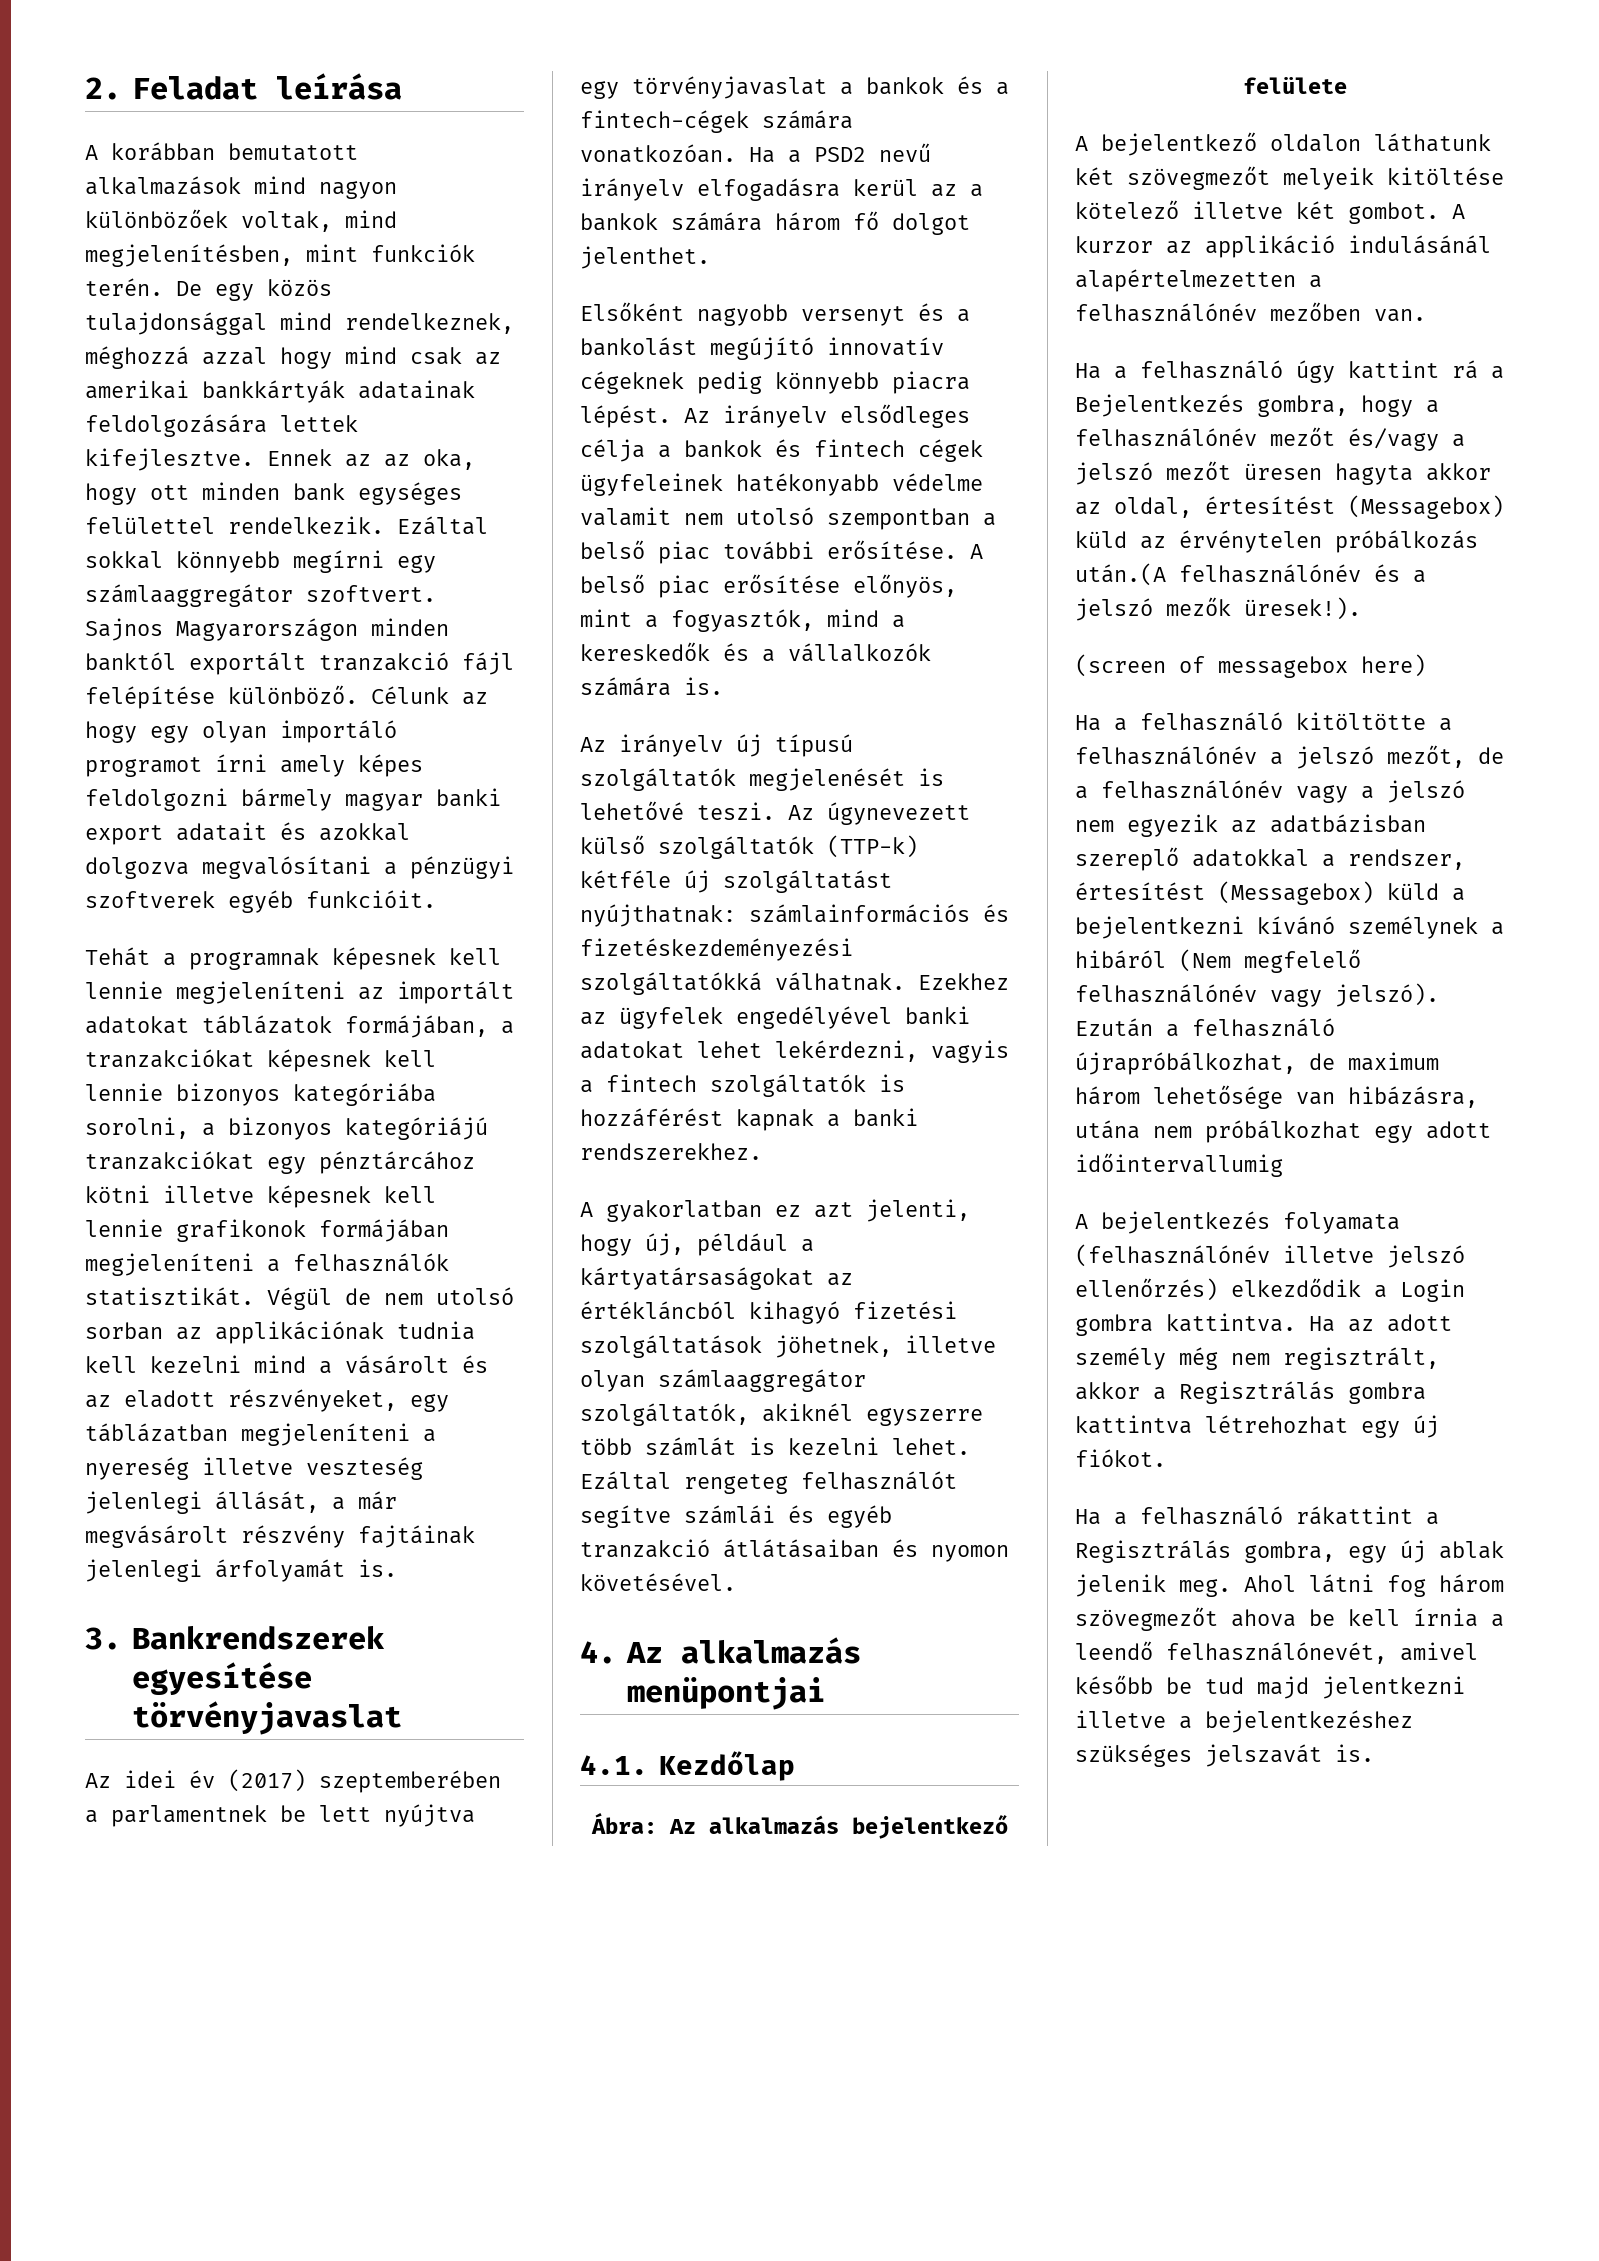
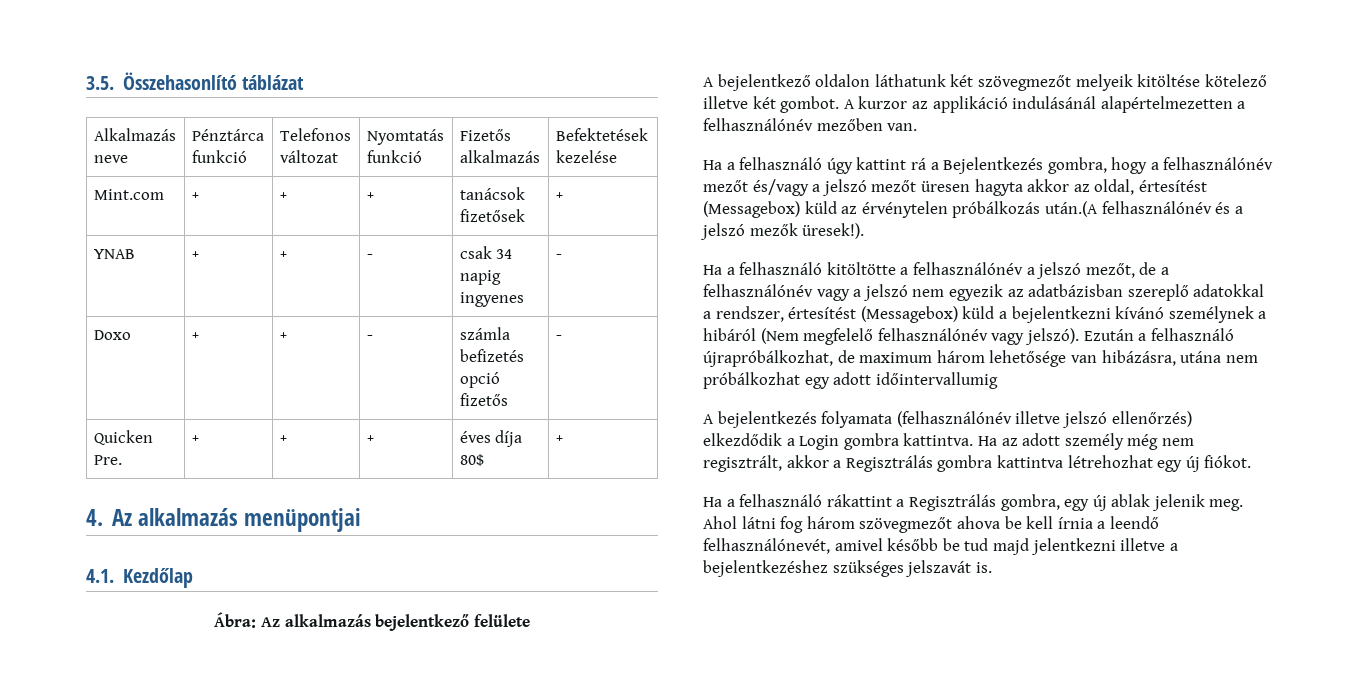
[85,73,402,100] [85,142,358,161] [85,176,397,199] [85,209,397,232] [85,244,475,267] [85,278,332,301] [85,312,514,335] [85,346,501,369] [85,380,475,403] [85,414,358,437] [85,448,475,471] [85,482,462,505] [85,516,488,535] [85,550,436,573] [85,584,436,607] [85,618,449,641] [85,652,514,675] [85,685,488,709] [85,720,397,743] [85,754,423,777] [85,788,501,811] [85,822,410,845] [85,856,514,879] [85,890,436,913] [85,947,501,970] [85,981,514,1004] [85,1015,514,1038] [85,1049,436,1072] [85,1083,436,1106] [85,1117,488,1140] [85,1151,475,1174] [85,1185,436,1208] [85,1219,449,1242] [85,1253,449,1276] [85,1287,514,1310] [85,1321,475,1344] [85,1355,488,1374] [85,1389,449,1412] [85,1423,436,1446] [85,1457,423,1480] [85,1491,397,1514] [85,1525,475,1548] [85,1559,397,1582] [85,1625,385,1650] [131,1662,312,1695] [131,1701,402,1735] [85,1769,501,1793] [85,1804,475,1827] [580,76,1009,99] [580,110,853,133] [580,143,931,163] [580,178,983,201] [580,211,970,235] [580,246,710,269] [580,302,970,326] [580,337,944,360] [580,371,970,394] [580,404,970,428] [580,439,983,462] [580,473,983,496] [580,507,996,530] [580,540,983,564] [580,574,957,598] [580,609,905,632] [580,642,931,662] [580,677,723,696] [580,734,853,757] [580,768,944,791] [580,801,970,825] [580,835,918,859] [580,870,892,893] [580,904,1009,927] [580,938,853,961] [580,972,1009,995] [580,1006,970,1029] [580,1040,1009,1063] [580,1074,905,1097] [580,1108,918,1131] [580,1143,762,1160] [580,1199,970,1222] [580,1233,814,1256] [580,1267,853,1290] [580,1301,957,1324] [580,1335,996,1358] [580,1369,866,1392] [580,1403,983,1426] [580,1437,970,1456] [580,1471,957,1494] [580,1505,892,1528] [580,1539,1009,1562] [580,1573,736,1591] 2. Feladat leírása // A korábban bemutatott alkalmazások mind nagyon különbözőek voltak, mind megjelenítésben, mint funkciók terén. De egy közös tulajdonsággal mind rendelkeznek, méghozzá azzal hogy mind csak az amerikai bankkártyák adatainak feldolgozására lettek kifejlesztve. Ennek az az oka, hogy ott minden bank egységes felülettel rendelkezik. Ezáltal sokkal könnyebb megírni egy számlaaggregátor szoftvert. Sajnos Magyarországon minden banktól exportált tranzakció fájl felépítése különböző. Célunk az hogy egy olyan importáló programot írni amely képes feldolgozni bármely magyar banki export adatait és azokkal dolgozva megvalósítani a pénzügyi szoftverek egyéb funkcióit. // Tehát a programnak képesnek kell lennie megjeleníteni az importált adatokat táblázatok formájában, a tranzakciókat képesnek kell lennie bizonyos kategóriába sorolni, a bizonyos kategóriájú tranzakciókat egy pénztárcához kötni illetve képesnek kell lennie grafikonok formájában megjeleníteni a felhasználók statisztikát. Végül de nem utolsó sorban az applikációnak tudnia kell kezelni mind a vásárolt és az eladott részvényeket, egy táblázatban megjeleníteni a nyereség illetve veszteség jelenlegi állását, a már megvásárolt részvény fajtáinak jelenlegi árfolyamát is. // 3. Bankrendszerek egyesítése törvényjavaslat // Az idei év (2017) szeptemberében a parlamentnek be lett nyújtva egy törvényjavaslat a bankok és a fintech-cégek számára vonatkozóan. Ha a PSD2 nevű irányelv elfogadásra kerül az a bankok számára három fő dolgot jelenthet. // Elsőként nagyobb versenyt és a bankolást megújító innovatív cégeknek pedig könnyebb piacra lépést. Az irányelv elsődleges célja a bankok és fintech cégek ügyfeleinek hatékonyabb védelme valamit nem utolsó szempontban a belső piac további erősítése. A belső piac erősítése előnyös, mint a fogyasztók, mind a kereskedők és a vállalkozók számára is. // Az irányelv új típusú szolgáltatók megjelenését is lehetővé teszi. Az úgynevezett külső szolgáltatók (TTP-k) kétféle új szolgáltatást nyújthatnak: számlainformációs és fizetéskezdeményezési szolgáltatókká válhatnak. Ezekhez az ügyfelek engedélyével banki adatokat lehet lekérdezni, vagyis a fintech szolgáltatók is hozzáférést kapnak a banki rendszerekhez. // A gyakorlatban ez azt jelenti, hogy új, például a kártyatársaságokat az értékláncból kihagyó fizetési szolgáltatások jöhetnek, illetve olyan számlaaggregátor szolgáltatók, akiknél egyszerre több számlát is kezelni lehet. Ezáltal rengeteg felhasználót segítve számlái és egyéb tranzakció átlátásaiban és nyomon követésével. -> [86,72,304,90] [93,128,176,141] [93,155,128,163] [191,129,264,141] [191,150,247,163] [279,128,351,141] [279,150,338,163] [366,129,444,145] [366,150,422,163] [459,129,511,141] [459,150,540,163] [555,128,648,141] [555,150,617,163] [93,189,164,200] [191,192,199,200] [279,192,287,200] [366,192,374,200] [459,187,525,200] [459,209,525,222] [555,192,563,200] [93,249,135,259] [191,251,199,259] [279,251,287,259] [366,254,373,259] [459,246,513,259] [459,270,501,285] [459,292,524,307] [555,254,562,259] [93,330,131,340] [191,332,199,340] [279,332,287,340] [366,335,373,340] [459,327,510,340] [459,349,524,362] [459,372,500,388] [459,393,508,406] [555,335,562,340] [93,430,153,445] [93,455,122,465] [191,435,199,443] [279,435,287,443] [366,435,374,443] [459,430,523,447] [459,454,484,466] [555,435,563,443] 3.5. Összehasonlító táblázat // Alkalmazás neve | Pénztárca funkció | Telefonos változat | Nyomtatás funkció | Fizetős alkalmazás | Befektetések kezelése // Mint.com | + | + | + | tanácsok fizetősek | + // YNAB | + | + | - | csak 34 napig ingyenes | - // Doxo | + | + | - | számla befizetés opció fizetős | - // Quicken Pre. | + | + | + | éves díja 80$ | +
[1075,654,1426,678] // (screen of messagebox here) -> (865, 231) none

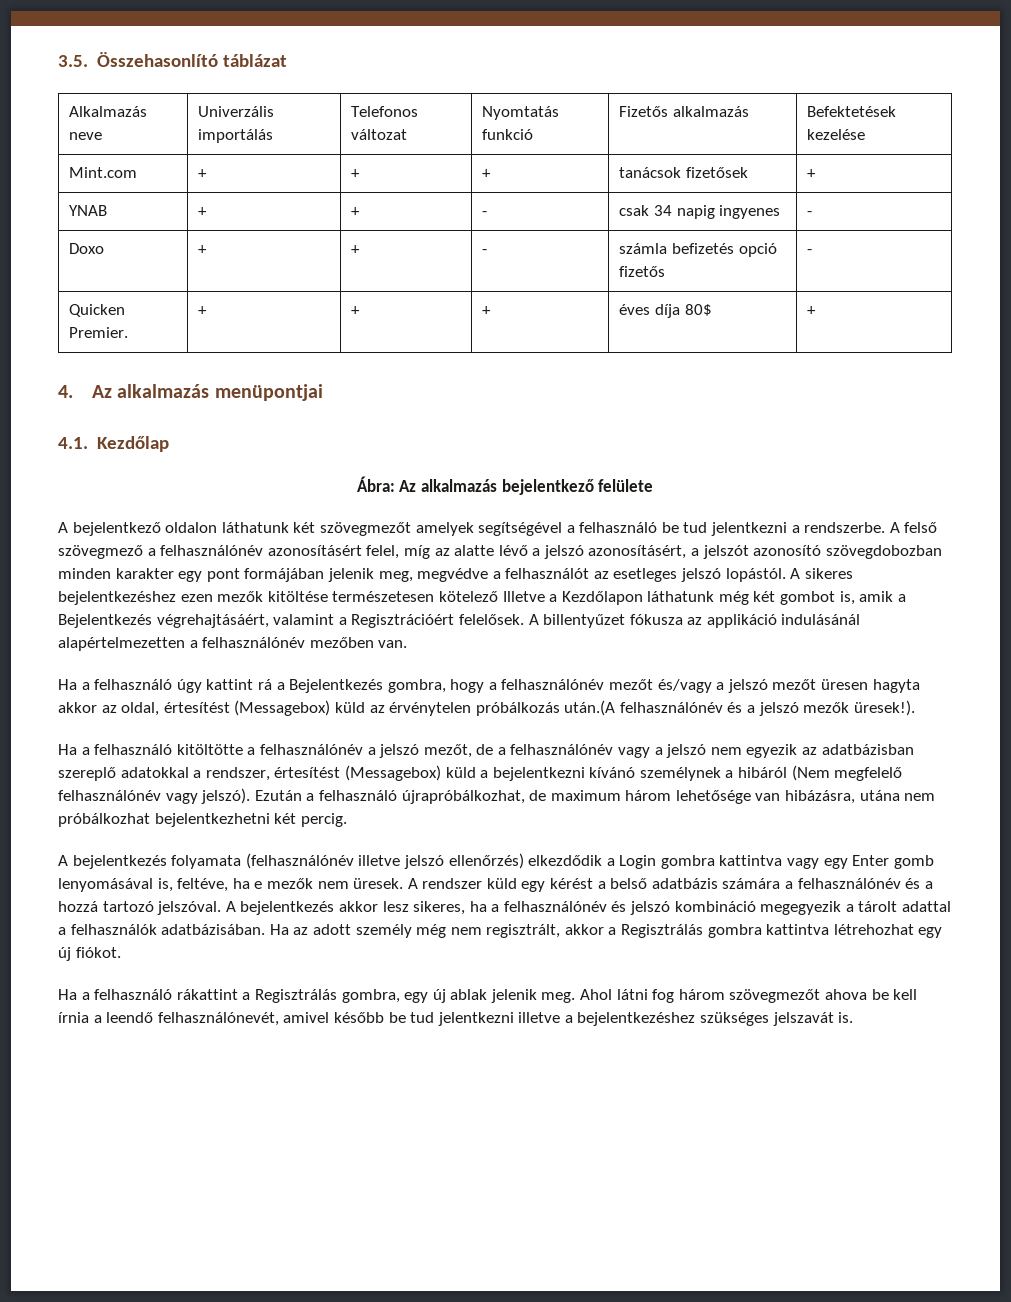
[191,129,264,141] [191,150,247,163] Pénztárca funkció -> [198,106,275,117] [198,129,274,143] Univerzális importálás
[93,455,122,465] Pre. -> [69,327,129,338] Premier.
[1075,74,1267,91] [703,96,908,113] melyeik kitöltése kötelező illetve két gombot. A kurzor -> [415,522,938,536] [58,545,942,559] [58,568,853,582] [58,591,906,605] [58,614,683,628] amelyek segítségével a felhasználó be tud jelentkezni a rendszerbe. A felső szövegmező a felhasználónév azonosításért felel, míg az alatte lévő a jelszó azonosításért, a jelszót azonosító szövegdobozban minden karakter egy pont formájában jelenik meg, megvédve a felhasználót az esetleges jelszó lopástól. A sikeres bejelentkezéshez ezen mezők kitöltése természetesen kötelező Illetve a Kezdőlapon láthatunk még két gombot is, amik a Bejelentkezés végrehajtásáért, valamint a Regisztrációért felelősek. A billentyűzet fókusza
[804,372,998,389] egy adott időintervallumig -> [154,813,347,827] bejelentkezhetni két percig.
[903,433,974,446] kattintva. -> [719,855,934,869] [58,878,933,892] [58,901,952,915] [58,924,266,935] kattintva vagy egy Enter gomb lenyomásával is, feltéve, ha e mezők nem üresek. A rendszer küld egy kérést a belső adatbázis számára a felhasználónév és a hozzá tartozó jelszóval. A bejelentkezés akkor lesz sikeres, ha a felhasználónév és jelszó kombináció megegyezik a tárolt adattal a felhasználók adatbázisában.
[992,538,1029,555] majd -> (435, 1017) none

